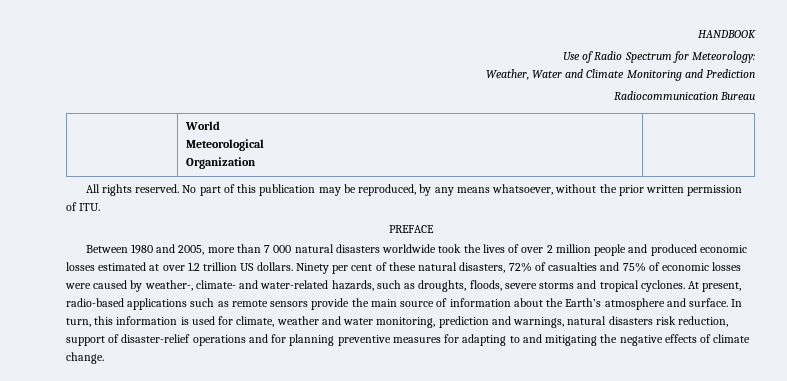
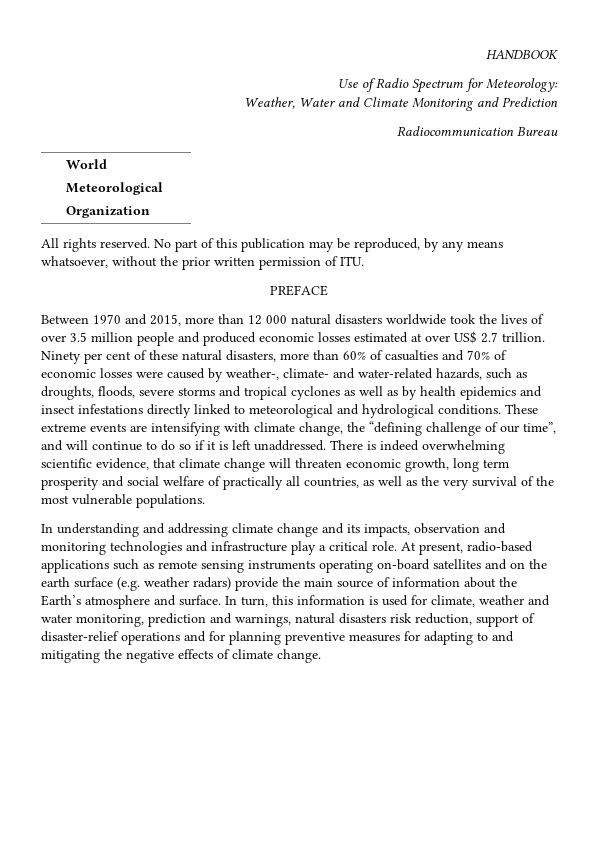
[130,244,271,255] 1980 and 2005, more than 7 -> [93,314,262,326] 1970 and 2015, more than 12
[546,245,553,253] 2 -> [70,332,87,342] 3.5
[187,262,293,271] 1.2 trillion US dollars. -> [454,331,545,344] US$ 2.7 trillion.
[508,262,532,272] 72% -> [280,350,366,360] more than 60%
[622,262,646,272] 75% -> [467,350,490,360] 70%
[640,280,685,292] cyclones. -> [291,386,542,400] [41,404,538,418] [41,421,556,436] [41,440,505,454] [41,458,509,472] [41,476,554,490] [41,494,205,508] [41,523,506,537] [41,541,397,555] cyclones as well as by health epidemics and insect infestations directly linked to meteorological and hydrological conditions. These extreme events are intensifying with climate change, the “defining challenge of our time”, and will continue to do so if it is left unaddressed. There is indeed overwhelming scientific evidence, that climate change will threaten economic growth, long term prosperity and social welfare of practically all countries, as well as the very survival of the most vulnerable populations. // In understanding and addressing climate change and its impacts, observation and monitoring technologies and infrastructure play a critical role.
[270,301,309,307] sensors -> [201,559,547,573] [41,577,231,591] sensing instruments operating on-board satellites and on the earth surface (e.g. weather radars)

